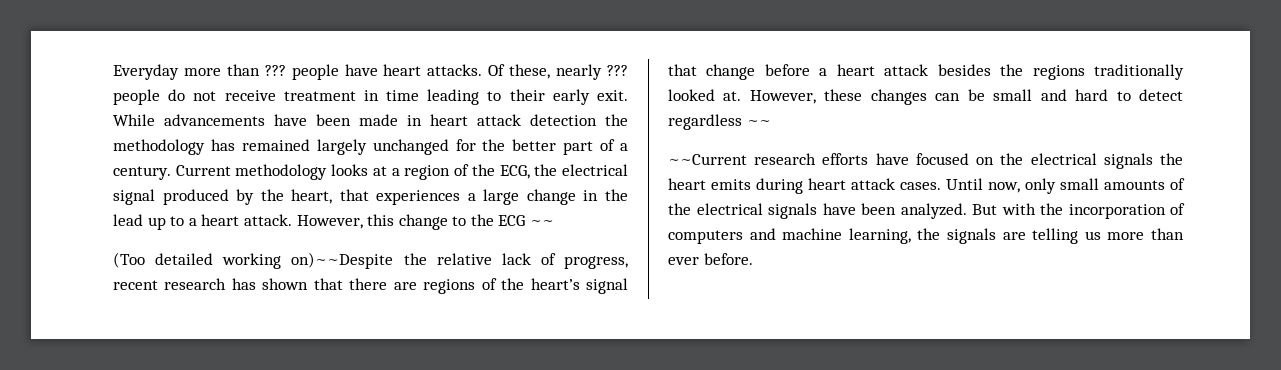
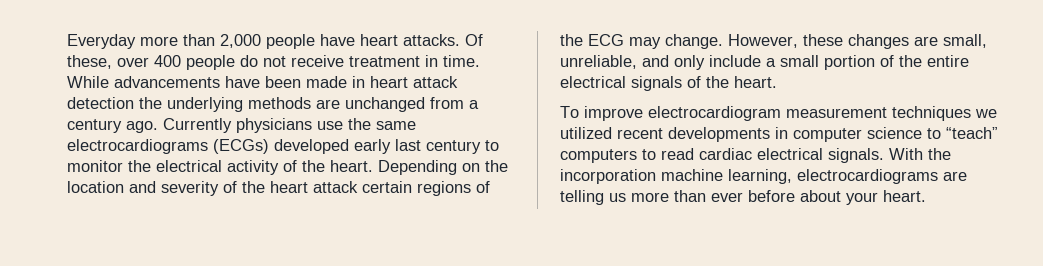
[264,65,286,76] ??? -> [220,34,261,48] 2,000
[556,64,629,80] nearly ??? -> [117,55,181,67] over 400
[386,89,628,105] time leading to their early exit. -> [443,55,480,67] time.
[113,139,628,155] [113,164,629,180] [113,189,628,205] [113,214,555,230] [113,252,628,269] [113,278,628,294] [668,64,1184,80] [668,89,1183,105] [668,114,771,130] [668,153,1183,169] [668,178,1185,194] [668,203,1185,219] [668,228,996,244] methodology has remained largely unchanged for the better part of a century. Current methodology looks at a region of the ECG, the electrical signal produced by the heart, that experiences a large change in the lead up to a heart attack. However, this change to the ECG ~~ // (Too detailed working on)~~Despite the relative lack of progress, recent research has shown that there are regions of the heart’s signal that change before a heart attack besides the regions traditionally looked at. However, these changes can be small and hard to detect regardless ~~ // ~~Current research efforts have focused on the electrical signals the heart emits during heart attack cases. Until now, only small amounts of the electrical signals have been analyzed. But with the incorporation of computers and machine learning, the signals -> [167,97,479,112] [67,118,416,133] [67,139,499,154] [67,160,508,175] [67,181,490,196] [560,34,987,49] [560,55,969,70] [560,76,777,91] [560,106,997,121] [560,127,998,142] [560,148,951,163] [560,169,938,184] underlying methods are unchanged from a century ago. Currently physicians use the same electrocardiograms (ECGs) developed early last century to monitor the electrical activity of the heart. Depending on the location and severity of the heart attack certain regions of the ECG may change. However, these changes are small, unreliable, and only include a small portion of the entire electrical signals of the heart. // To improve electrocardiogram measurement techniques we utilized recent developments in computer science to “teach” computers to read cardiac electrical signals. With the incorporation machine learning, electrocardiograms
[703,253,753,265] before. -> [748,190,926,205] before about your heart.

